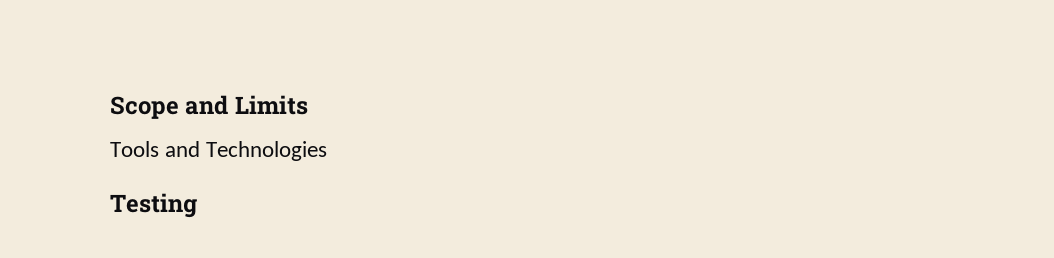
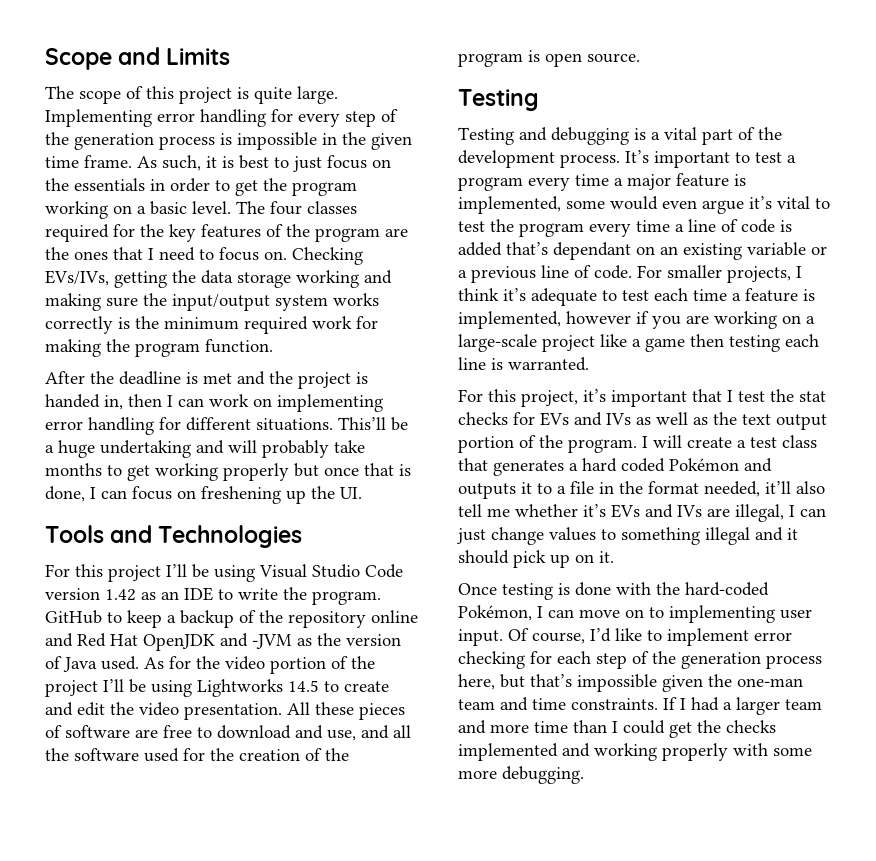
[110,141,328,161] [110,193,197,218] Tools and Technologies // Testing -> [45,86,338,104] [45,109,398,127] [45,132,412,150] [45,155,391,172] [45,178,357,196] [45,201,357,219] [45,224,408,242] [45,247,363,265] [45,270,392,288] [45,293,379,311] [45,316,378,334] [45,339,273,357] [45,371,368,389] [45,394,383,412] [45,417,408,435] [45,440,365,458] [45,463,411,481] [45,486,362,504] [45,525,303,548] [45,564,403,582] [45,587,381,605] [45,610,418,628] [45,633,401,651] [45,656,375,674] [45,679,389,697] [45,702,405,720] [45,725,411,741] [45,748,349,762] [458,50,640,67] [458,89,539,111] [458,127,782,145] [458,150,796,168] [458,173,746,191] [458,196,830,214] [458,219,792,237] [458,242,827,260] [458,265,802,283] [458,288,815,306] [458,311,815,329] [458,334,819,352] [458,357,589,371] [458,389,826,407] [458,412,827,430] [458,435,817,453] [458,458,772,476] [458,481,825,499] [458,504,826,522] [457,527,798,545] [458,550,614,568] [458,582,769,600] [458,605,812,623] [458,628,792,646] [458,651,822,669] [458,674,803,692] [458,697,822,715] [458,720,776,738] [458,743,812,761] [458,766,584,784] The scope of this project is quite large. Implementing error handling for every step of the generation process is impossible in the given time frame. As such, it is best to just focus on the essentials in order to get the program working on a basic level. The four classes required for the key features of the program are the ones that I need to focus on. Checking EVs/IVs, getting the data storage working and making sure the input/output system works correctly is the minimum required work for making the program function. // After the deadline is met and the project is handed in, then I can work on implementing error handling for different situations. This’ll be a huge undertaking and will probably take months to get working properly but once that is done, I can focus on freshening up the UI. // Tools and Technologies // For this project I’ll be using Visual Studio Code version 1.42 as an IDE to write the program. GitHub to keep a backup of the repository online and Red Hat OpenJDK and -JVM as the version of Java used. As for the video portion of the project I’ll be using Lightworks 14.5 to create and edit the video presentation. All these pieces of software are free to download and use, and all the software used for the creation of the program is open source. // Testing // Testing and debugging is a vital part of the development process. It’s important to test a program every time a major feature is implemented, some would even argue it’s vital to test the program every time a line of code is added that’s dependant on an existing variable or a previous line of code. For smaller projects, I think it’s adequate to test each time a feature is implemented, however if you are working on a large-scale project like a game then testing each line is warranted. // For this project, it’s important that I test the stat checks for EVs and IVs as well as the text output portion of the program. I will create a test class that generates a hard coded Pokémon and outputs it to a file in the format needed, it’ll also tell me whether it’s EVs and IVs are illegal, I can just change values to something illegal and it should pick up on it. // Once testing is done with the hard-coded Pokémon, I can move on to implementing user input. Of course, I’d like to implement error checking for each step of the generation process here, but that’s impossible given the one-man team and time constraints. If I had a larger team and more time than I could get the checks implemented and working properly with some more debugging.

